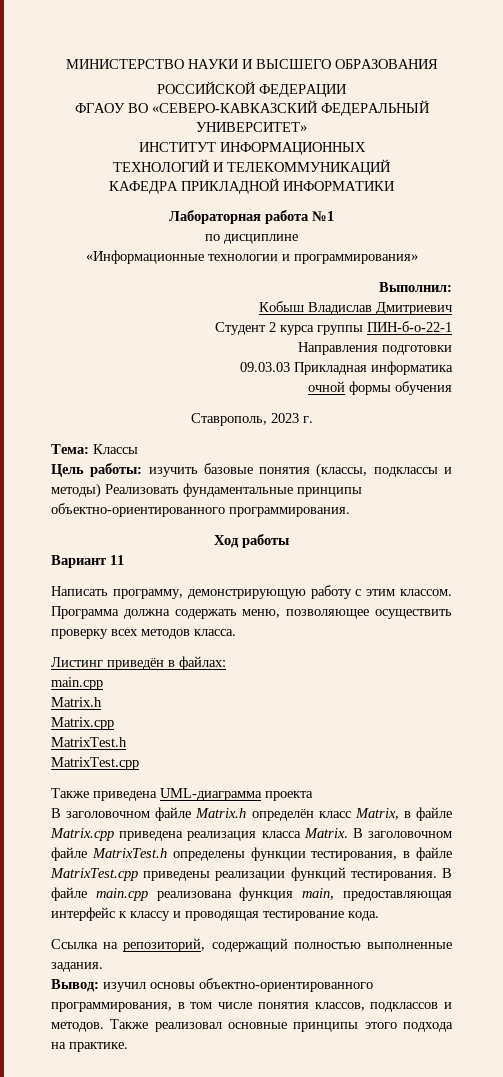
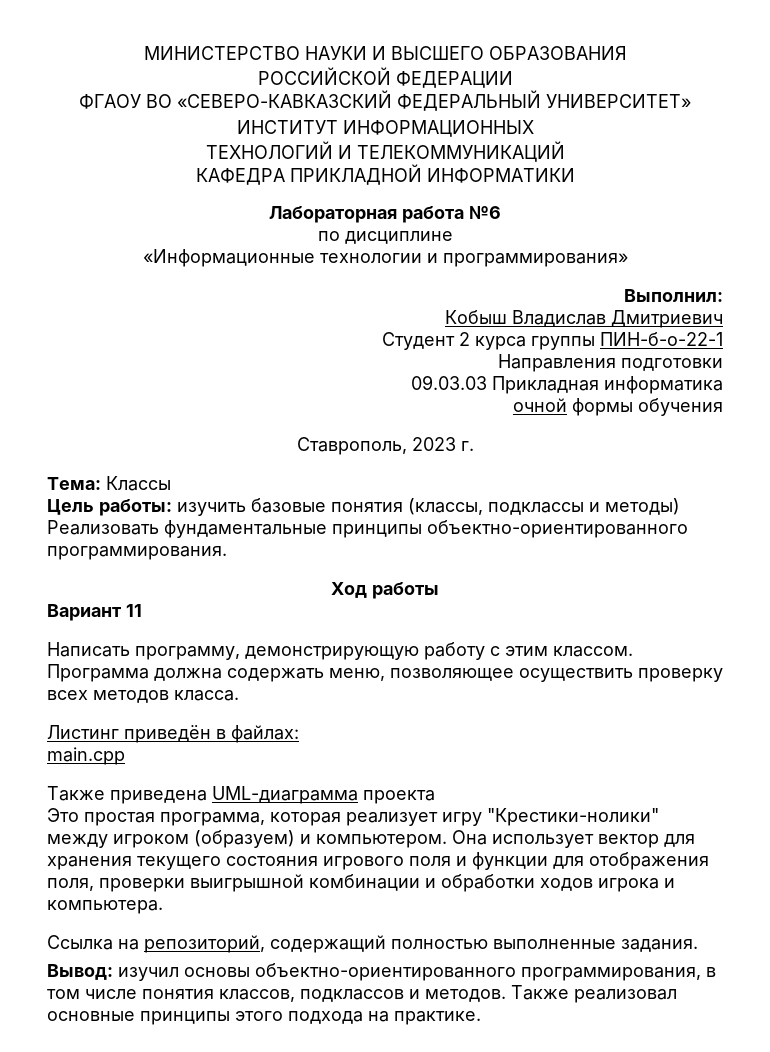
[312,211,334,221] №1 -> [469,206,501,219] №6
[51,697,102,707] [51,717,114,730] [51,737,127,747] [51,757,139,770] // Matrix.h // Matrix.cpp // MatrixTest.h // MatrixTest.cpp -> (125, 756) none
[51,807,452,821] [50,828,452,841] [51,847,452,861] [50,867,452,881] [51,887,453,901] [51,907,379,921] В заголовочном файле Matrix.h определён класс Matrix, в файле Matrix.cpp приведена реализация класса Matrix. В заголовочном файле MatrixTest.h определены функции тестирования, в файле MatrixTest.cpp приведены реализации функций тестирования. В файле main.cpp реализована функция main, предоставляющая интерфейс к классу и проводящая тестирование кода. -> [47,808,659,826] [47,830,695,848] [47,852,709,870] [47,874,675,892] [47,900,163,914] Это простая программа, которая реализует игру "Крестики-нолики" между игроком (образуем) и компьютером. Она использует вектор для хранения текущего состояния игрового поля и функции для отображения поля, проверки выигрышной комбинации и обработки ходов игрока и компьютера.

